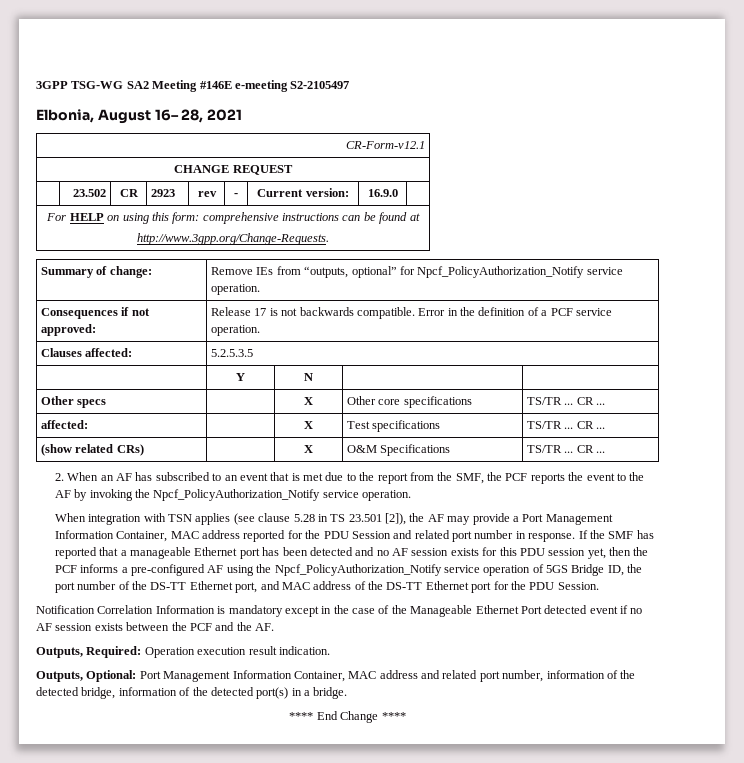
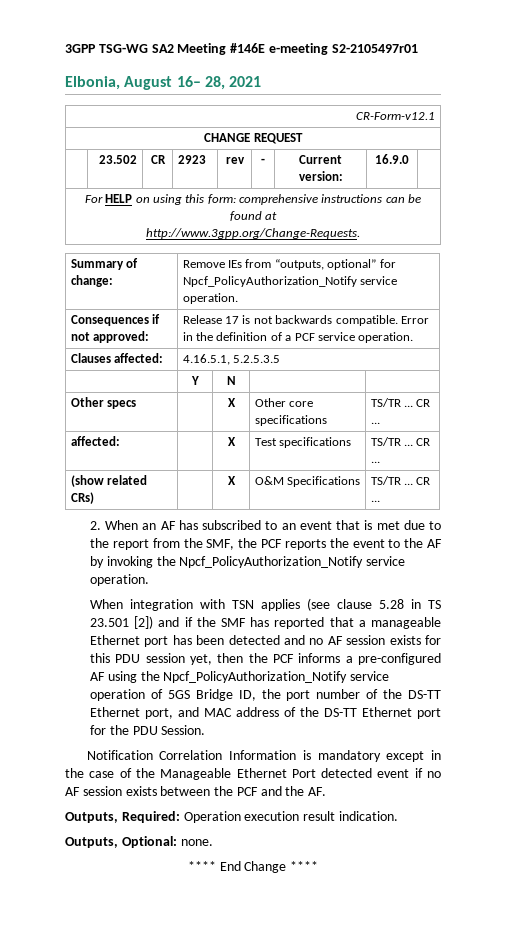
[290,81,350,89] S2-2105497 -> [331,44,418,53] S2-2105497r01
(133, 352) none -> [182,354,230,365] 4.16.5.1,
[385,513,613,525] [54,530,588,542] [2]), the AF may provide a Port Management Information Container, MAC address reported for the PDU Session and related port number in response. If -> [134,616,193,629] [2]) and if
[139,670,636,682] [36,687,348,699] Port Management Information Container, MAC address and related port number, information of the detected bridge, information of the detected port(s) in a bridge. -> [180,839,213,846] none.

